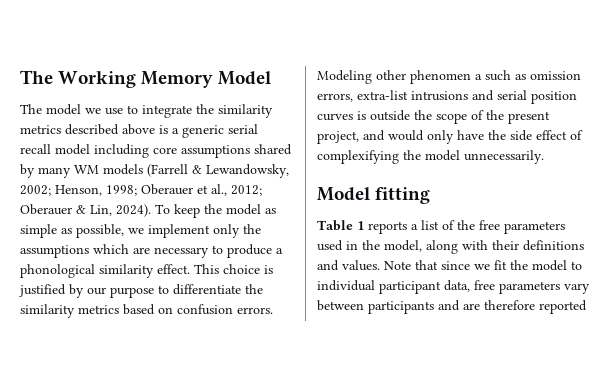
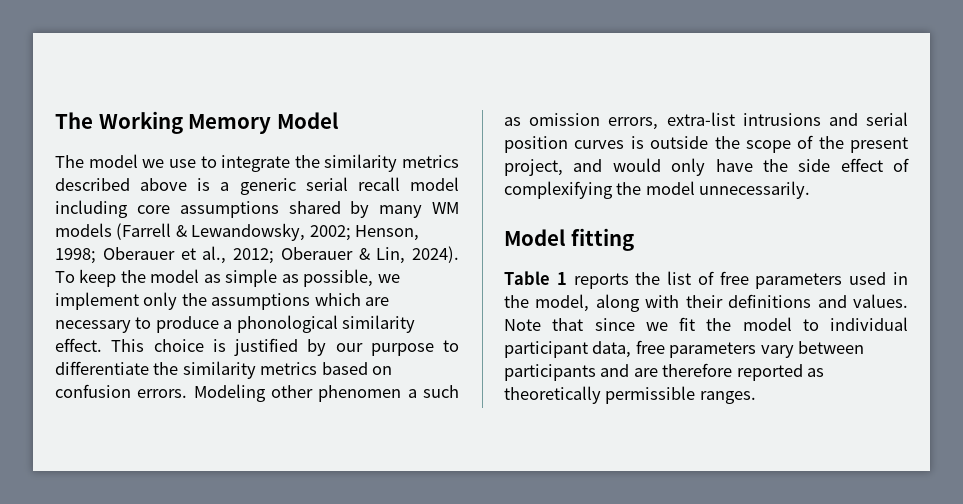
[411,224,418,230] a -> [635,272,661,285] the
[457,220,475,230] the -> (714, 278) none
(587, 307) none -> [807,368,825,377] [504,386,756,404] as theoretically permissible ranges.

